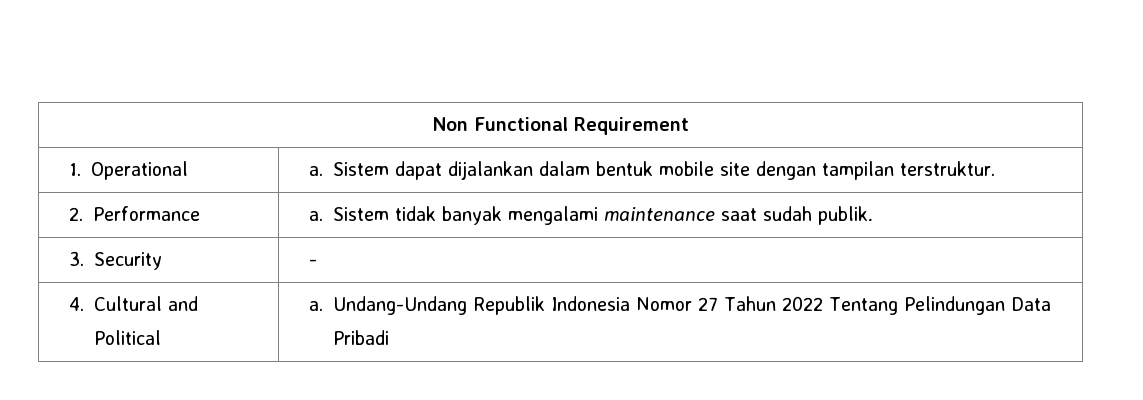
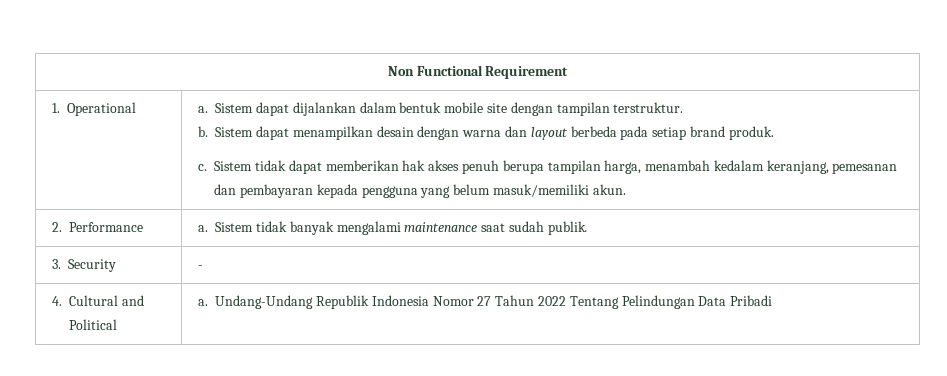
(996, 168) none -> [198,126,774,140] [198,160,898,174] [214,184,626,198] // b. Sistem dapat menampilkan desain dengan warna dan layout berbeda pada setiap brand produk. // c. Sistem tidak dapat memberikan hak akses penuh berupa tampilan harga, menambah kedalam keranjang, pemesanan dan pembayaran kepada pengguna yang belum masuk/memiliki akun.

